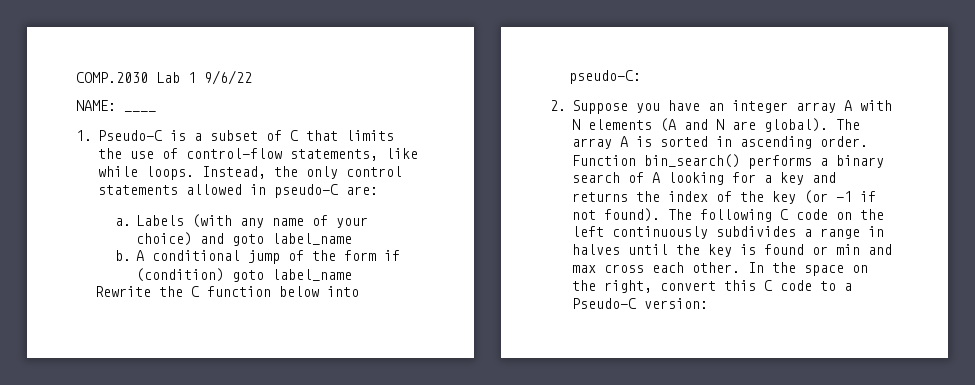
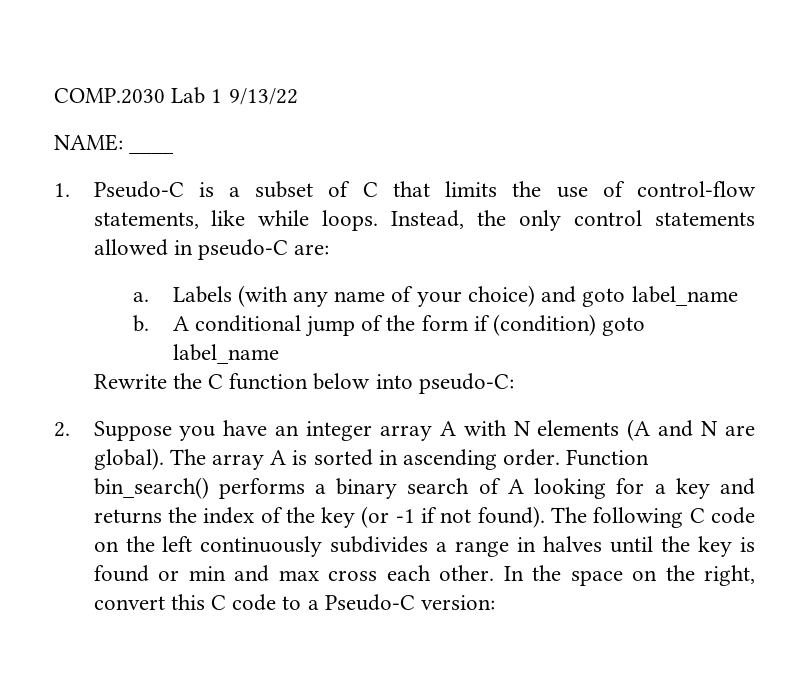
[204,70,252,85] 9/6/22 -> [228,88,298,105] 9/13/22

